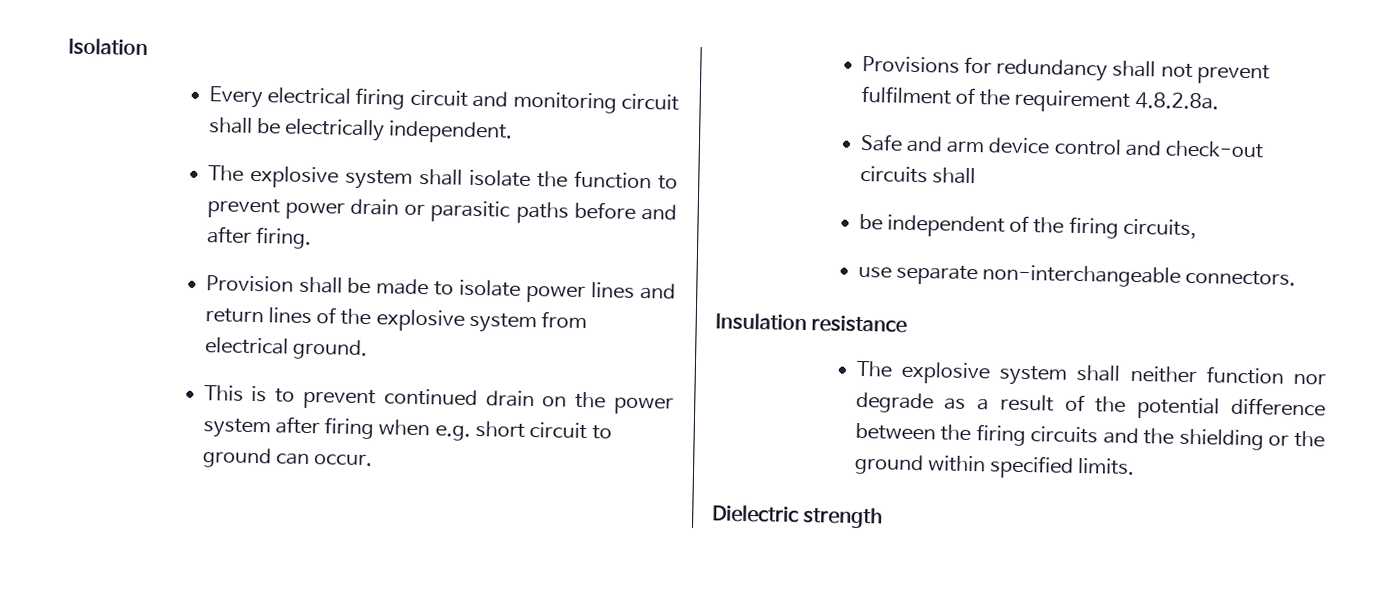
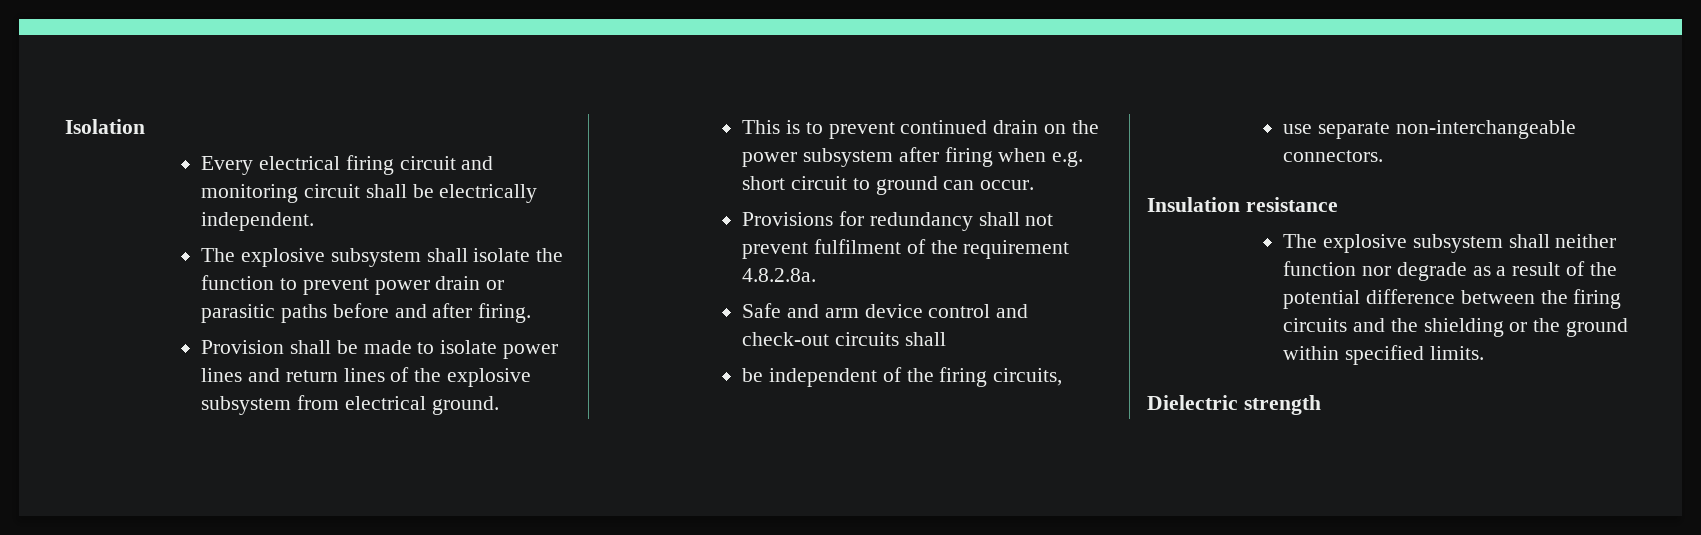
[344,169,413,190] system -> [330,248,421,267] subsystem
[468,312,537,334] system -> [201,396,292,415] subsystem
[202,418,271,439] system -> [803,148,894,167] subsystem
[999,365,1068,386] system -> [1412,234,1503,253] subsystem

